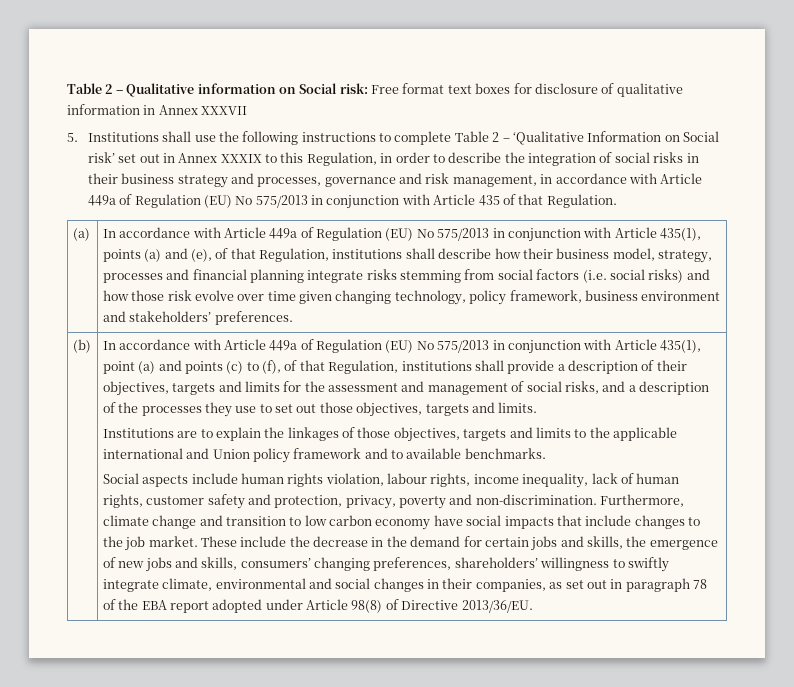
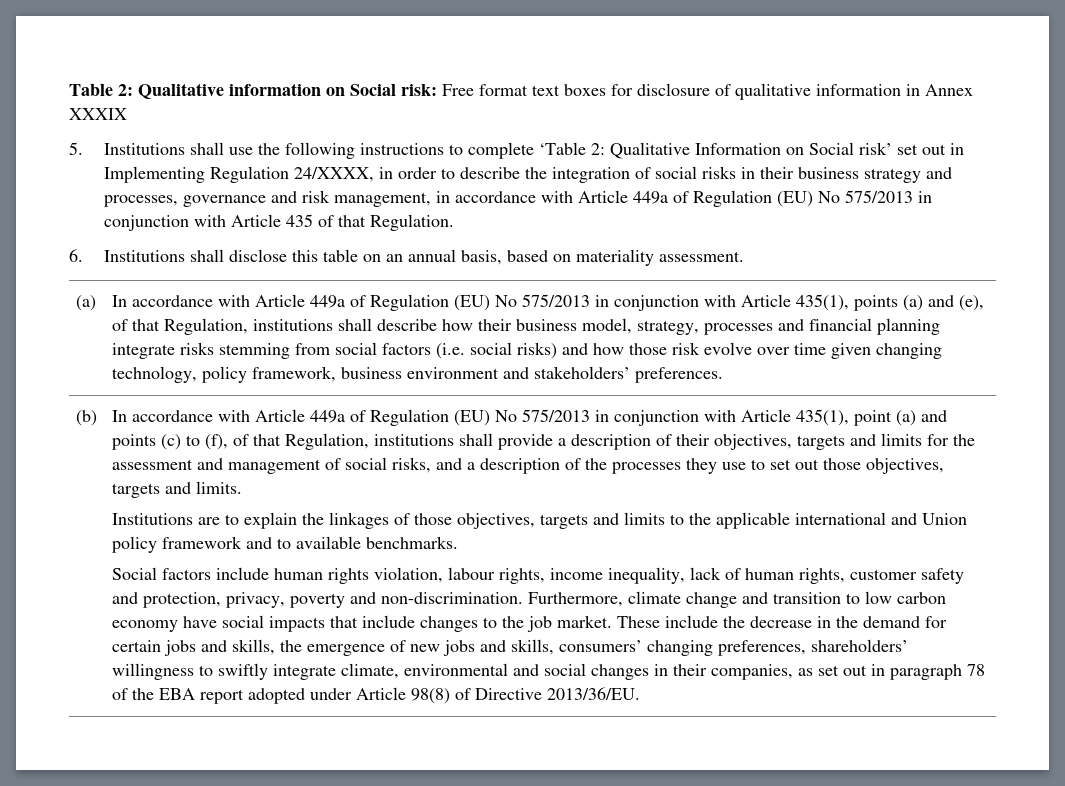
[67,83,123,94] Table 2 – -> [69,84,133,96] Table 2:
[201,106,248,115] XXXVII -> [69,108,127,120] XXXIX
[454,131,584,145] Table 2 – ‘Qualitative -> [538,142,690,159] ‘Table 2: Qualitative
[178,152,377,166] Annex XXXIX to this Regulation, -> [103,166,374,183] Implementing Regulation 24/XXXX,
(617, 201) none -> [69,249,744,266] // 6. Institutions shall disclose this table on an annual basis, based on materiality assessment.
[142,475,189,487] aspects -> [162,568,212,580] factors

